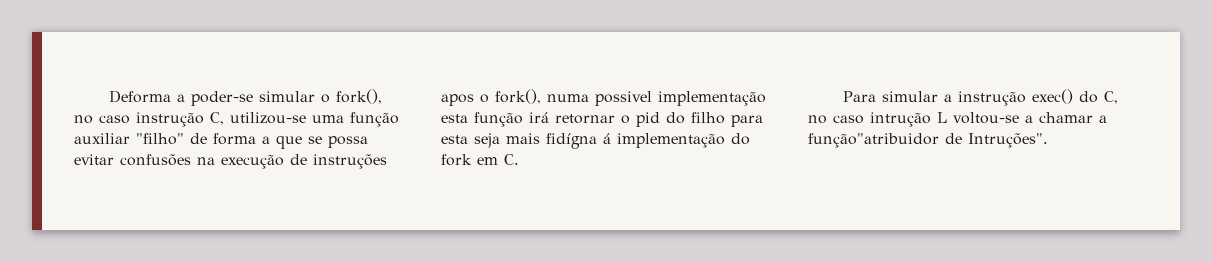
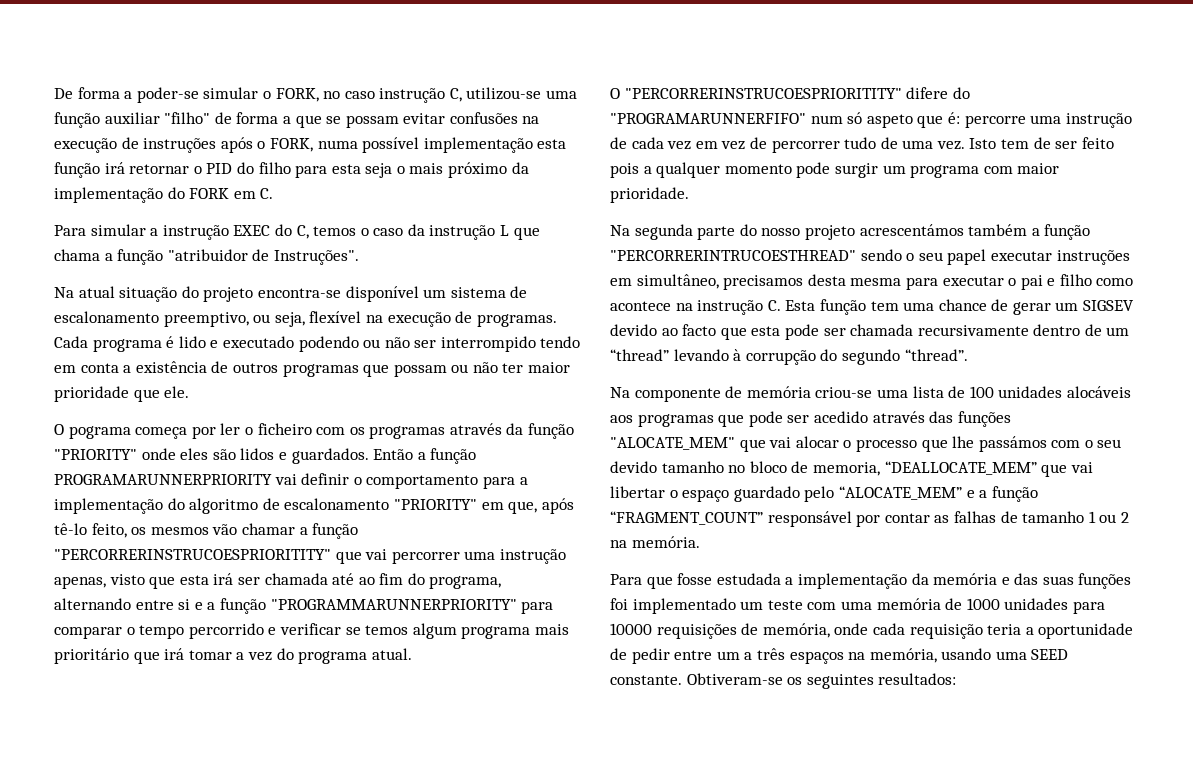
[109,90,172,103] Deforma -> [54,87,120,99] De forma
[336,89,383,104] fork(), -> [275,88,319,102] FORK,
[328,136,368,148] possa -> [345,115,399,128] possam
[441,89,652,106] apos o fork(), numa possivel -> [220,137,420,153] após o FORK, numa possível
[636,112,660,127] pid -> [206,163,233,174] PID
[506,133,750,149] [441,154,472,166] mais fidígna á implementação do fork -> [396,162,529,178] [54,187,230,203] o mais próximo da implementação do FORK
[1032,89,1074,104] exec() -> [233,225,271,236] EXEC
[808,112,1107,127] [808,133,1048,148] no caso intrução L voltou-se a chamar a função"atribuidor de Intruções". -> [313,224,540,240] [54,249,359,265] [54,286,528,302] [54,311,557,327] [54,336,581,352] [54,361,571,377] [54,386,190,402] [54,423,575,439] [54,448,477,464] [54,473,528,489] [54,498,574,514] [54,523,359,539] [54,549,566,564] [54,573,502,589] [54,598,554,614] [54,623,569,639] [54,648,412,664] [610,87,970,99] [610,112,1132,128] [610,137,1114,153] [610,162,1060,178] [610,187,689,203] [610,224,1091,240] [610,249,1130,265] [610,274,1134,290] [610,299,1135,315] [610,324,1130,340] [610,349,968,365] [610,386,1131,402] [610,411,1011,427] [610,436,1122,452] [610,461,1093,477] [610,486,1038,502] [610,511,1129,527] [610,536,700,548] [610,573,1132,589] [610,598,1105,614] [610,623,1134,639] [610,648,1069,664] [610,673,957,689] temos o caso da instrução L que chama a função "atribuidor de Instruções". // Na atual situação do projeto encontra-se disponível um sistema de escalonamento preemptivo, ou seja, flexível na execução de programas. Cada programa é lido e executado podendo ou não ser interrompido tendo em conta a existência de outros programas que possam ou não ter maior prioridade que ele. // O pograma começa por ler o ficheiro com os programas através da função "PRIORITY" onde eles são lidos e guardados. Então a função PROGRAMARUNNERPRIORITY vai definir o comportamento para a implementação do algoritmo de escalonamento "PRIORITY" em que, após tê-lo feito, os mesmos vão chamar a função "PERCORRERINSTRUCOESPRIORITITY" que vai percorrer uma instrução apenas, visto que esta irá ser chamada até ao fim do programa, alternando entre si e a função "PROGRAMMARUNNERPRIORITY" para comparar o tempo percorrido e verificar se temos algum programa mais prioritário que irá tomar a vez do programa atual. // O "PERCORRERINSTRUCOESPRIORITITY" difere do "PROGRAMARUNNERFIFO" num só aspeto que é: percorre uma instrução de cada vez em vez de percorrer tudo de uma vez. Isto tem de ser feito pois a qualquer momento pode surgir um programa com maior prioridade. // Na segunda parte do nosso projeto acrescentámos também a função "PERCORRERINTRUCOESTHREAD" sendo o seu papel executar instruções em simultâneo, precisamos desta mesma para executar o pai e filho como acontece na instrução C. Esta função tem uma chance de gerar um SIGSEV devido ao facto que esta pode ser chamada recursivamente dentro de um “thread” levando à corrupção do segundo “thread”. // Na componente de memória criou-se uma lista de 100 unidades alocáveis aos programas que pode ser acedido através das funções "ALOCATE_MEM" que vai alocar o processo que lhe passámos com o seu devido tamanho no bloco de memoria, “DEALLOCATE_MEM” que vai libertar o espaço guardado pelo “ALOCATE_MEM” e a função “FRAGMENT_COUNT” responsável por contar as falhas de tamanho 1 ou 2 na memória. // Para que fosse estudada a implementação da memória e das suas funções foi implementado um teste com uma memória de 1000 unidades para 10000 requisições de memória, onde cada requisição teria a oportunidade de pedir entre um a três espaços na memória, usando uma SEED constante. Obtiveram-se os seguintes resultados:

